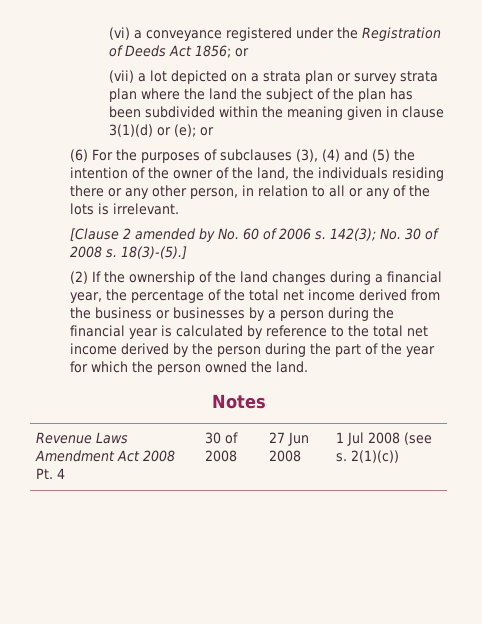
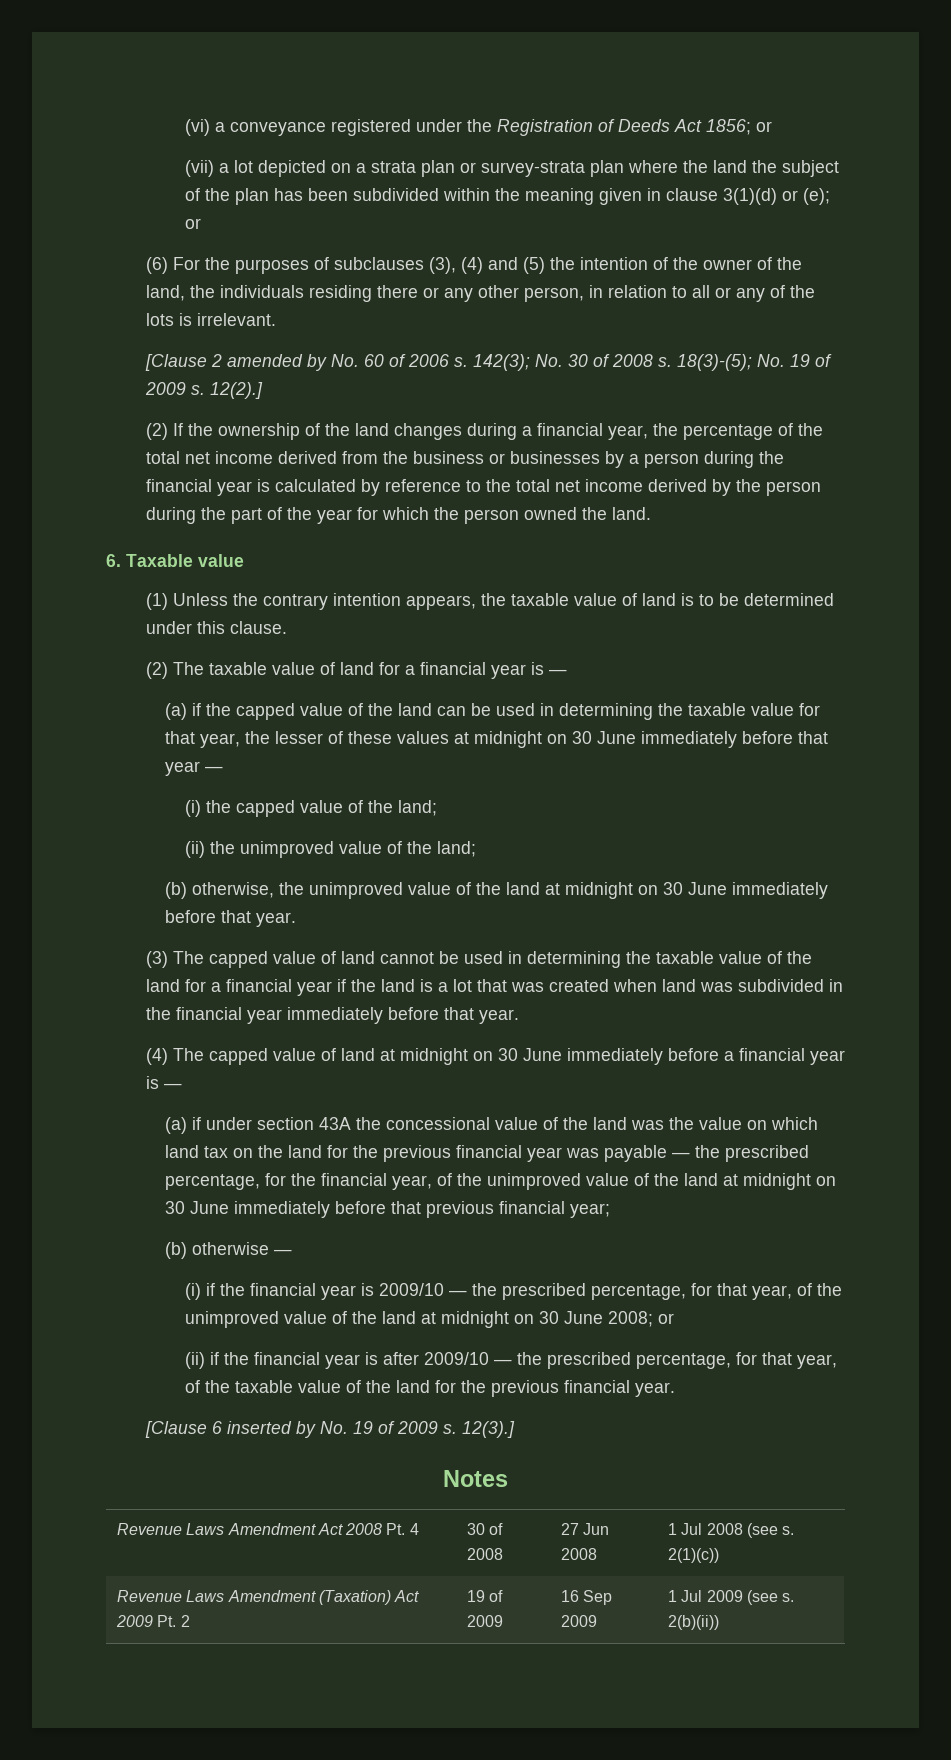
[354,71,439,84] survey strata -> [481,161,586,177] survey-strata
[120,246,187,259] 18(3)-(5).] -> [676,354,832,371] [144,382,263,399] 18(3)-(5); No. 19 of 2009 s. 12(2).]
(308, 367) none -> [106,554,244,567] [145,593,834,610] [145,621,287,634] [145,662,567,679] [165,703,821,720] [165,731,829,748] [165,761,224,776] [185,800,438,817] [185,841,477,858] [165,882,829,899] [165,910,297,927] [145,951,812,968] [145,979,843,996] [145,1007,519,1024] [145,1048,845,1065] [145,1076,182,1089] [165,1117,819,1134] [165,1145,810,1162] [165,1173,837,1190] [165,1201,611,1218] [165,1242,293,1259] [185,1283,843,1300] [185,1311,675,1328] [185,1352,838,1369] [185,1380,676,1397] [144,1421,515,1438] // 6. Taxable value // (1) Unless the contrary intention appears, the taxable value of land is to be determined under this clause. // (2) The taxable value of land for a financial year is — // (a) if the capped value of the land can be used in determining the taxable value for that year, the lesser of these values at midnight on 30 June immediately before that year — // (i) the capped value of the land; // (ii) the unimproved value of the land; // (b) otherwise, the unimproved value of the land at midnight on 30 June immediately before that year. // (3) The capped value of land cannot be used in determining the taxable value of the land for a financial year if the land is a lot that was created when land was subdivided in the financial year immediately before that year. // (4) The capped value of land at midnight on 30 June immediately before a financial year is — // (a) if under section 43A the concessional value of the land was the value on which land tax on the land for the previous financial year was payable — the prescribed percentage, for the financial year, of the unimproved value of the land at midnight on 30 June immediately before that previous financial year; // (b) otherwise — // (i) if the financial year is 2009/10 — the prescribed percentage, for that year, of the unimproved value of the land at midnight on 30 June 2008; or // (ii) if the financial year is after 2009/10 — the prescribed percentage, for that year, of the taxable value of the land for the previous financial year. // [Clause 6 inserted by No. 19 of 2009 s. 12(3).]
(399, 456) none -> [116,1590,420,1605] [115,1615,190,1627] [466,1590,504,1602] [466,1615,503,1627] [560,1590,613,1605] [560,1615,597,1627] [667,1590,795,1605] [667,1615,719,1630] // Revenue Laws Amendment (Taxation) Act 2009 Pt. 2 | 19 of 2009 | 16 Sep 2009 | 1 Jul 2009 (see s. 2(b)(ii))

